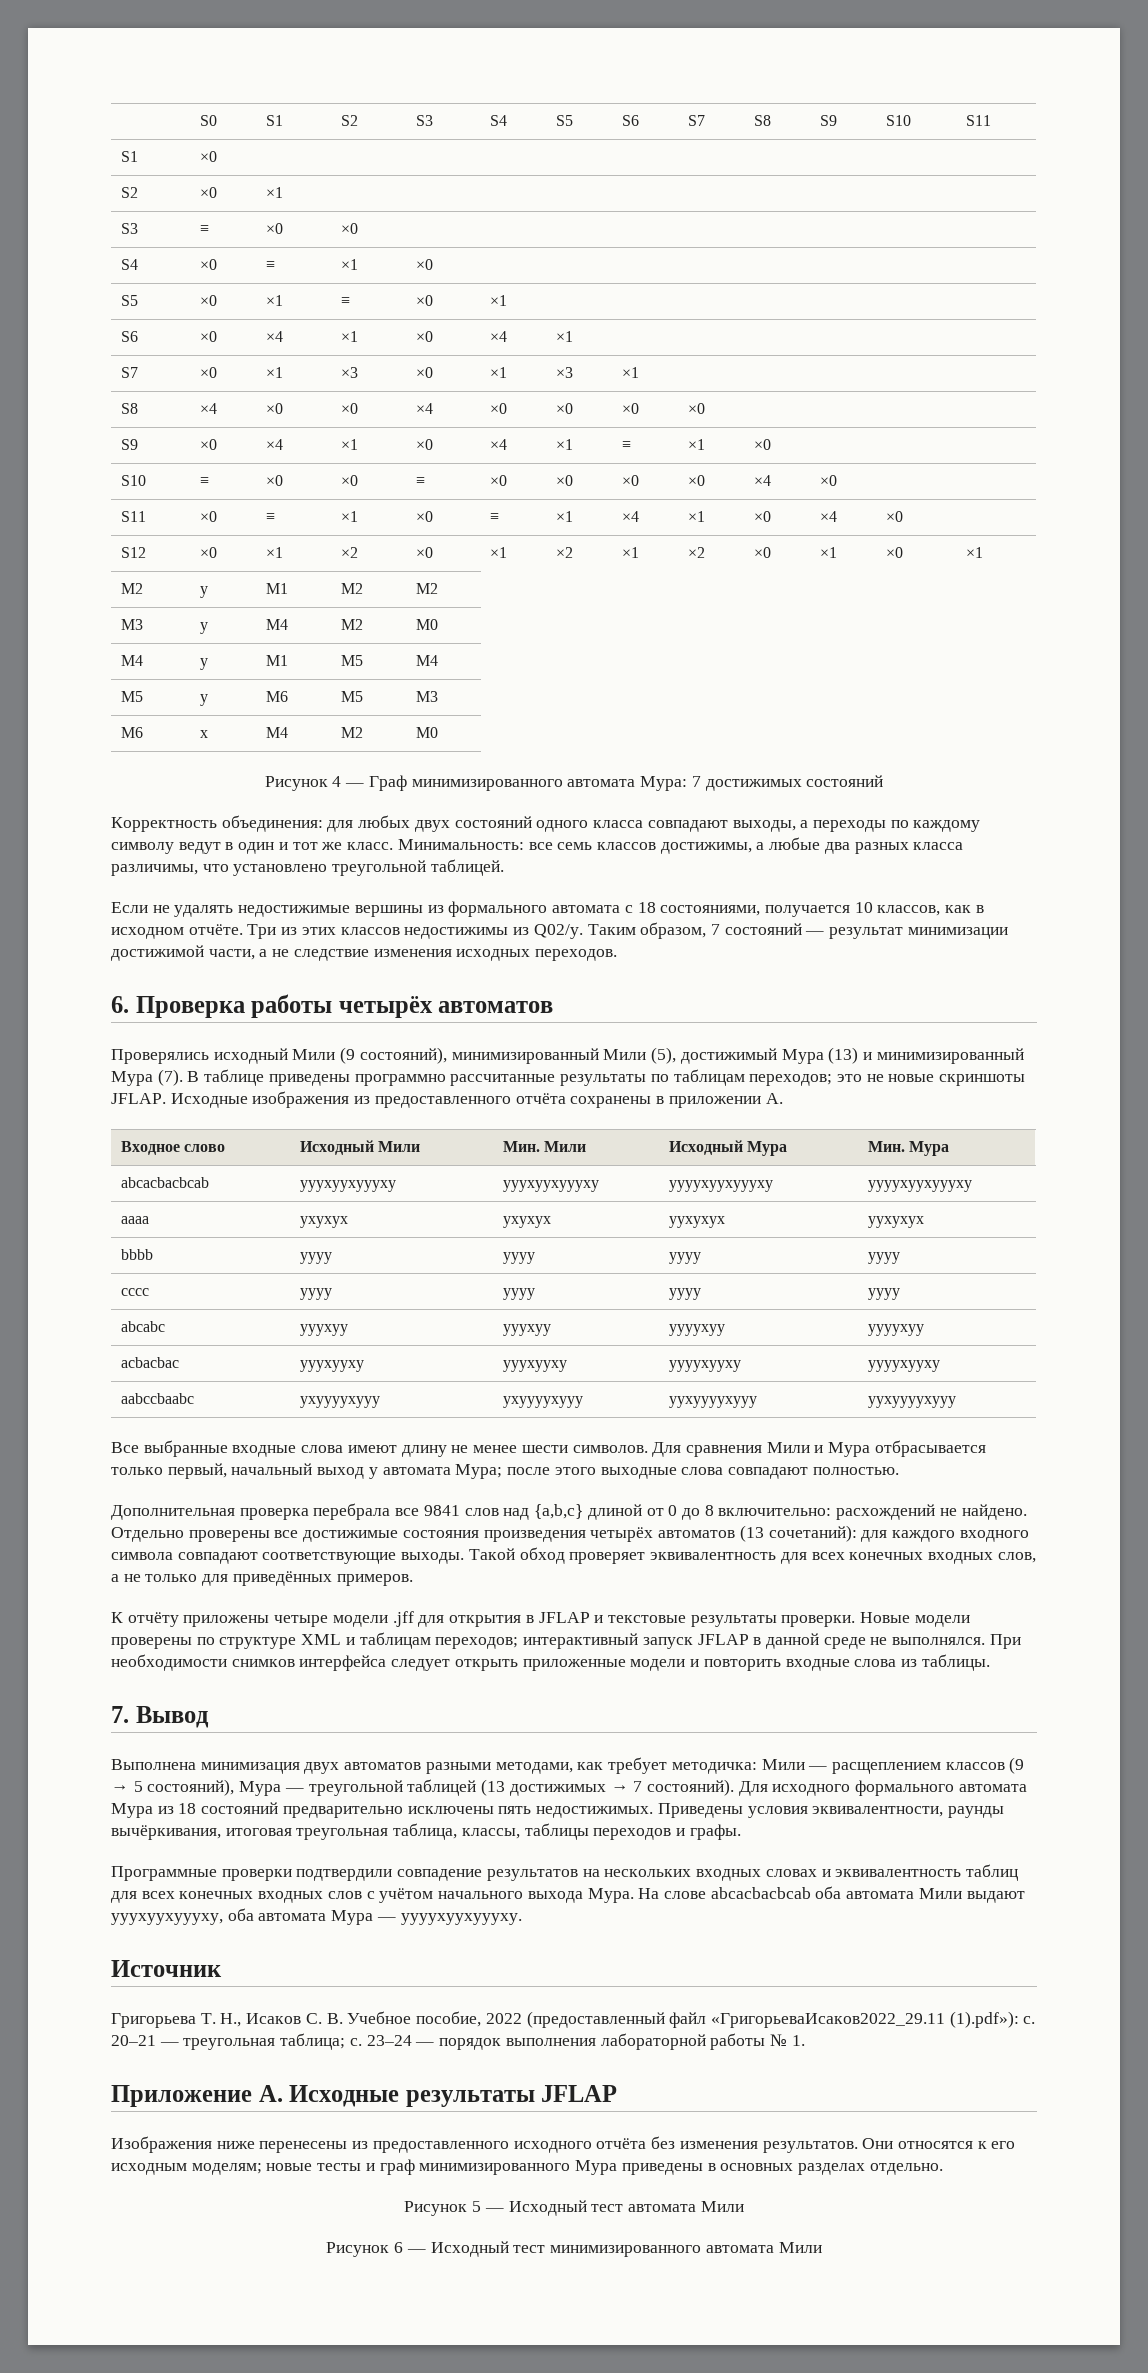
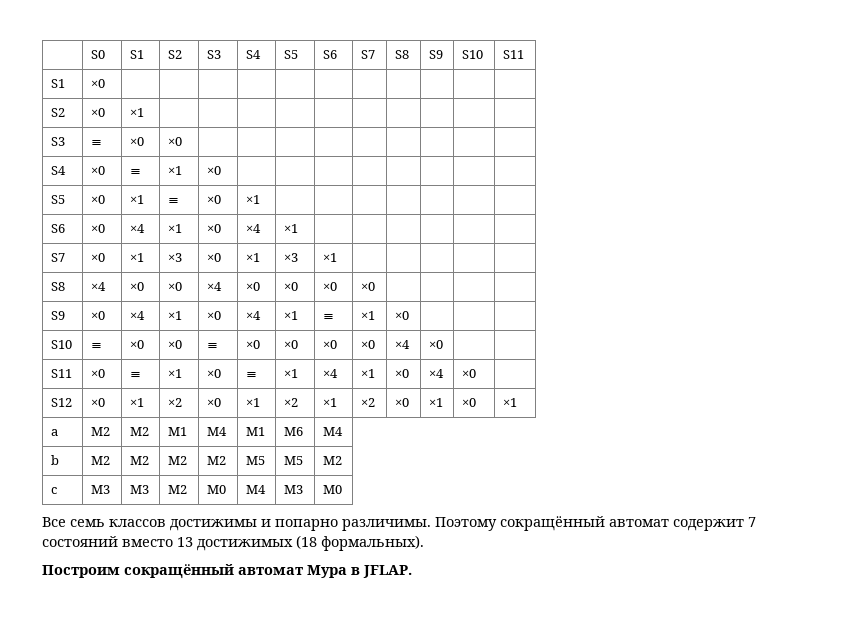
[120,583,143,594] [199,586,208,598] [265,583,288,594] [340,583,363,594] [415,583,438,594] [120,619,143,630] [199,622,208,634] [265,619,288,630] [340,619,363,630] [415,619,438,630] [120,655,143,666] [199,658,208,670] [265,655,288,666] [340,655,363,666] [415,655,438,666] [120,691,143,702] [199,694,208,706] [265,691,288,702] [340,691,363,702] [415,691,438,702] [120,727,143,738] [199,730,208,738] [265,727,288,738] [340,727,363,738] [415,727,438,738] [264,775,884,791] [111,815,981,832] [111,837,964,854] [111,859,504,876] [111,901,984,917] [111,922,1008,939] [111,945,618,961] [111,994,554,1018] [111,1047,1024,1064] [111,1069,1026,1086] [111,1091,783,1108] [120,1141,226,1155] [299,1140,421,1155] [502,1141,587,1152] [668,1140,788,1156] [867,1141,950,1156] [120,1177,209,1188] [299,1180,396,1192] [502,1180,599,1192] [668,1180,773,1192] [867,1180,972,1192] [120,1216,149,1224] [299,1216,348,1228] [502,1216,551,1228] [668,1216,725,1228] [867,1216,924,1228] [120,1249,153,1260] [299,1252,332,1264] [502,1252,535,1264] [668,1252,701,1264] [867,1252,900,1264] [120,1288,149,1296] [299,1288,332,1300] [502,1288,535,1300] [668,1288,701,1300] [867,1288,900,1300] [120,1321,165,1332] [299,1324,348,1336] [502,1324,551,1336] [668,1324,725,1336] [867,1324,924,1336] [120,1357,179,1368] [299,1360,364,1372] [502,1360,567,1372] [668,1360,741,1372] [867,1360,940,1372] [120,1393,194,1404] [299,1396,380,1408] [502,1396,583,1408] [668,1396,757,1408] [867,1396,956,1408] [111,1440,986,1457] [111,1463,899,1479] [111,1503,1027,1520] [111,1525,1029,1542] [111,1547,1036,1564] [111,1571,413,1586] [111,1611,970,1627] [111,1632,1021,1649] [111,1654,990,1671] [111,1706,209,1728] [111,1757,1025,1774] [111,1779,1027,1796] [111,1802,1004,1818] [111,1823,741,1840] [111,1864,1018,1881] [111,1886,1025,1903] [111,1908,522,1925] [111,1960,222,1977] [111,2011,1036,2028] [111,2033,805,2050] [111,2085,618,2107] [111,2136,1016,2153] [111,2159,943,2175] [404,2200,744,2216] [326,2241,822,2257] M2 | y | M1 | M2 | M2 // M3 | y | M4 | M2 | M0 // M4 | y | M1 | M5 | M4 // M5 | y | M6 | M5 | M3 // M6 | x | M4 | M2 | M0 // Рисунок 4 — Граф минимизированного автомата Мура: 7 достижимых состояний // Корректность объединения: для любых двух состояний одного класса совпадают выходы, а переходы по каждому символу ведут в один и тот же класс. Минимальность: все семь классов достижимы, а любые два разных класса различимы, что установлено треугольной таблицей. // Если не удалять недостижимые вершины из формального автомата с 18 состояниями, получается 10 классов, как в исходном отчёте. Три из этих классов недостижимы из Q02/y. Таким образом, 7 состояний — результат минимизации достижимой части, а не следствие изменения исходных переходов. // 6. Проверка работы четырёх автоматов // Проверялись исходный Мили (9 состояний), минимизированный Мили (5), достижимый Мура (13) и минимизированный Мура (7). В таблице приведены программно рассчитанные результаты по таблицам переходов; это не новые скриншоты JFLAP. Исходные изображения из предоставленного отчёта сохранены в приложении А. // Входное слово | Исходный Мили | Мин. Мили | Исходный Мура | Мин. Мура // abcacbacbcab | yyyxyyxyyyxy | yyyxyyxyyyxy | yyyyxyyxyyyxy | yyyyxyyxyyyxy // aaaa | yxyxyx | yxyxyx | yyxyxyx | yyxyxyx // bbbb | yyyy | yyyy | yyyy | yyyy // cccc | yyyy | yyyy | yyyy | yyyy // abcabc | yyyxyy | yyyxyy | yyyyxyy | yyyyxyy // acbacbac | yyyxyyxy | yyyxyyxy | yyyyxyyxy | yyyyxyyxy // aabccbaabc | yxyyyyxyyy | yxyyyyxyyy | yyxyyyyxyyy | yyxyyyyxyyy // Все выбранные входные слова имеют длину не менее шести символов. Для сравнения Мили и Мура отбрасывается только первый, начальный выход y автомата Мура; после этого выходные слова совпадают полностью. // Дополнительная проверка перебрала все 9841 слов над {a,b,c} длиной от 0 до 8 включительно: расхождений не найдено. Отдельно проверены все достижимые состояния произведения четырёх автоматов (13 сочетаний): для каждого входного символа совпадают соответствующие выходы. Такой обход проверяет эквивалентность для всех конечных входных слов, а не только для приведённых примеров. // К отчёту приложены четыре модели .jff для открытия в JFLAP и текстовые результаты проверки. Новые модели проверены по структуре XML и таблицам переходов; интерактивный запуск JFLAP в данной среде не выполнялся. При необходимости снимков интерфейса следует открыть приложенные модели и повторить входные слова из таблицы. // 7. Вывод // Выполнена минимизация двух автоматов разными методами, как требует методичка: Мили — расщеплением классов (9 → 5 состояний), Мура — треугольной таблицей (13 достижимых → 7 состояний). Для исходного формального автомата Мура из 18 состояний предварительно исключены пять недостижимых. Приведены условия эквивалентности, раунды вычёркивания, итоговая треугольная таблица, классы, таблицы переходов и графы. // Программные проверки подтвердили совпадение результатов на нескольких входных словах и эквивалентность таблиц для всех конечных входных слов с учётом начального выхода Мура. На слове abcacbacbcab оба автомата Мили выдают yyyxyyxyyyxy, оба автомата Мура — yyyyxyyxyyyxy. // Источник // Григорьева Т. Н., Исаков С. В. Учебное пособие, 2022 (предоставленный файл «ГригорьеваИсаков2022_29.11 (1).pdf»): с. 20–21 — треугольная таблица; с. 23–24 — порядок выполнения лабораторной работы № 1. // Приложение А. Исходные результаты JFLAP // Изображения ниже перенесены из предоставленного исходного отчёта без изменения результатов. Они относятся к его исходным моделям; новые тесты и граф минимизированного Мура приведены в основных разделах отдельно. // Рисунок 5 — Исходный тест автомата Мили // Рисунок 6 — Исходный тест минимизированного автомата Мили -> [51,429,59,436] [91,427,111,436] [130,427,150,436] [168,427,188,436] [207,427,228,436] [246,427,266,436] [284,427,304,436] [323,427,344,436] [51,455,60,465] [91,456,111,465] [130,456,150,465] [168,456,188,465] [207,456,227,465] [246,456,266,465] [284,456,304,465] [323,456,343,465] [51,487,58,494] [91,485,111,494] [130,485,150,494] [168,485,188,494] [207,485,227,494] [246,485,267,494] [284,485,304,494] [323,485,343,494] [42,516,756,531] [42,535,424,551] [42,564,412,579] a | M2 | M2 | M1 | M4 | M1 | M6 | M4 // b | M2 | M2 | M2 | M2 | M5 | M5 | M2 // c | M3 | M3 | M2 | M0 | M4 | M3 | M0 // Все семь классов достижимы и попарно различимы. Поэтому сокращённый автомат содержит 7 состояний вместо 13 достижимых (18 формальных). // Построим сокращённый автомат Мура в JFLAP.

